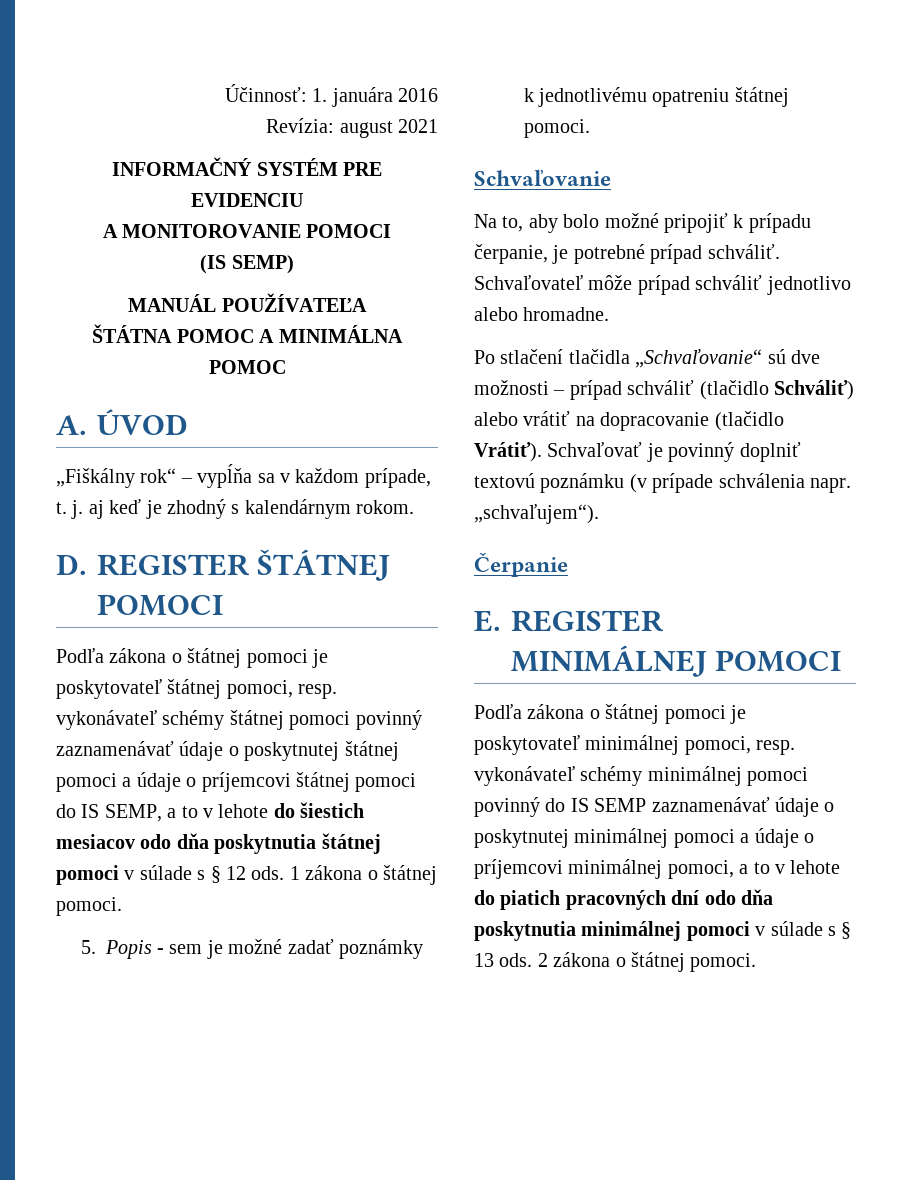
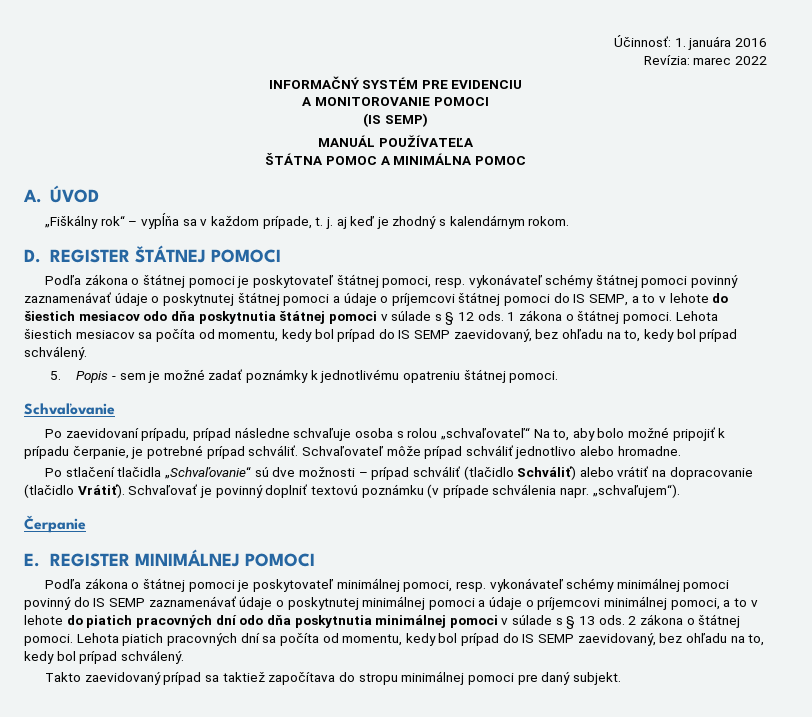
[339,119,438,138] august 2021 -> [693,56,767,65] marec 2022
(122, 906) none -> [675,311,718,321] [24,329,738,342] [24,346,87,360] Lehota šiestich mesiacov sa počíta od momentu, kedy bol prípad do IS SEMP zaevidovaný, bez ohľadu na to, kedy bol prípad schválený.
(611, 177) none -> [45,427,530,441] Po zaevidovaní prípadu, prípad následne schvaľuje osoba s rolou „schvaľovateľ“
(757, 962) none -> [76,633,765,646] [24,650,184,664] [45,671,621,685] Lehota piatich pracovných dní sa počíta od momentu, kedy bol prípad do IS SEMP zaevidovaný, bez ohľadu na to, kedy bol prípad schválený. // Takto zaevidovaný prípad sa taktiež započítava do stropu minimálnej pomoci pre daný subjekt.

